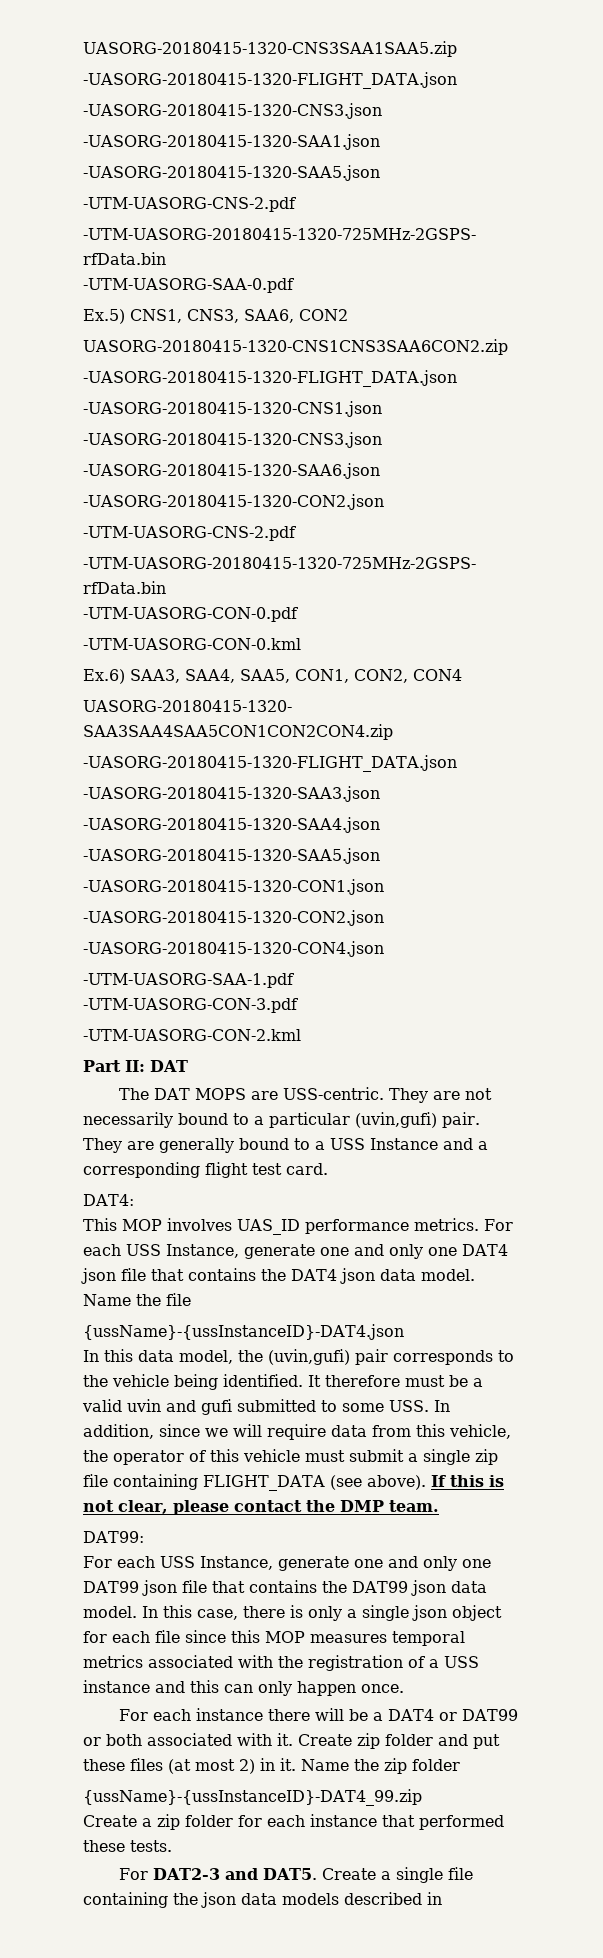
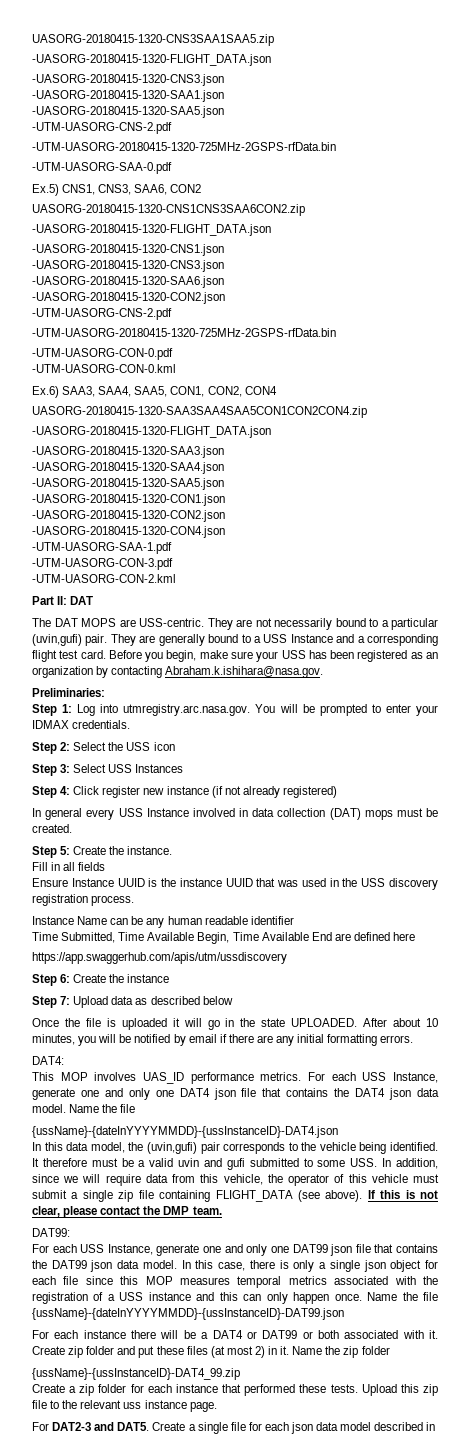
(328, 1169) none -> [108,650,438,662] [32,666,324,678] [32,688,105,697] [32,704,439,716] [32,720,131,729] [32,742,175,754] [32,764,184,776] [32,786,337,798] [32,808,438,820] [32,824,72,833] [32,846,173,858] [32,862,106,871] [32,878,439,890] [32,894,135,906] [32,916,294,928] [32,932,416,944] [32,952,287,964] [32,974,170,986] [32,996,233,1008] [32,1018,438,1030] [32,1034,414,1046] Before you begin, make sure your USS has been registered as an organization by contacting Abraham.k.ishihara@nasa.gov. // Preliminaries: // Step 1: Log into utmregistry.arc.nasa.gov. You will be prompted to enter your IDMAX credentials. // Step 2: Select the USS icon // Step 3: Select USS Instances // Step 4: Click register new instance (if not already registered) // In general every USS Instance involved in data collection (DAT) mops must be created. // Step 5: Create the instance. // Fill in all fields // Ensure Instance UUID is the instance UUID that was used in the USS discovery registration process. // Instance Name can be any human readable identifier // Time Submitted, Time Available Begin, Time Available End are defined here // https://app.swaggerhub.com/apis/utm/ussdiscovery // Step 6: Create the instance // Step 7: Upload data as described below // Once the file is uploaded it will go in the state UPLOADED. After about 10 minutes, you will be notified by email if there are any initial formatting errors.
[83,1324,404,1340] {ussName}-{ussInstanceID}-DAT4.json -> [32,1126,338,1138] {ussName}-{dateInYYYYMMDD}-{ussInstanceID}-DAT4.json
(404, 1688) none -> [367,1292,438,1301] [32,1308,344,1320] Name the file {ussName}-{dateInYYYYMMDD}-{ussInstanceID}-DAT99.json
(172, 1846) none -> [361,1384,438,1396] [32,1400,217,1412] Upload this zip file to the relevant uss instance page.
[83,1892,339,1908] containing the json data models -> [248,1422,372,1434] for each json data model

